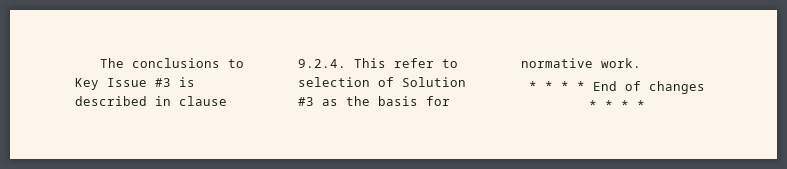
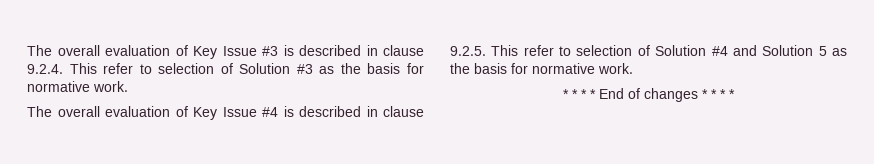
[100,58,245,68] The conclusions to -> [27,45,188,56] The overall evaluation of
(641, 63) none -> [27,106,424,120] [450,45,847,56] [450,63,633,74] // The overall evaluation of Key Issue #4 is described in clause 9.2.5. This refer to selection of Solution #4 and Solution 5 as the basis for normative work.

